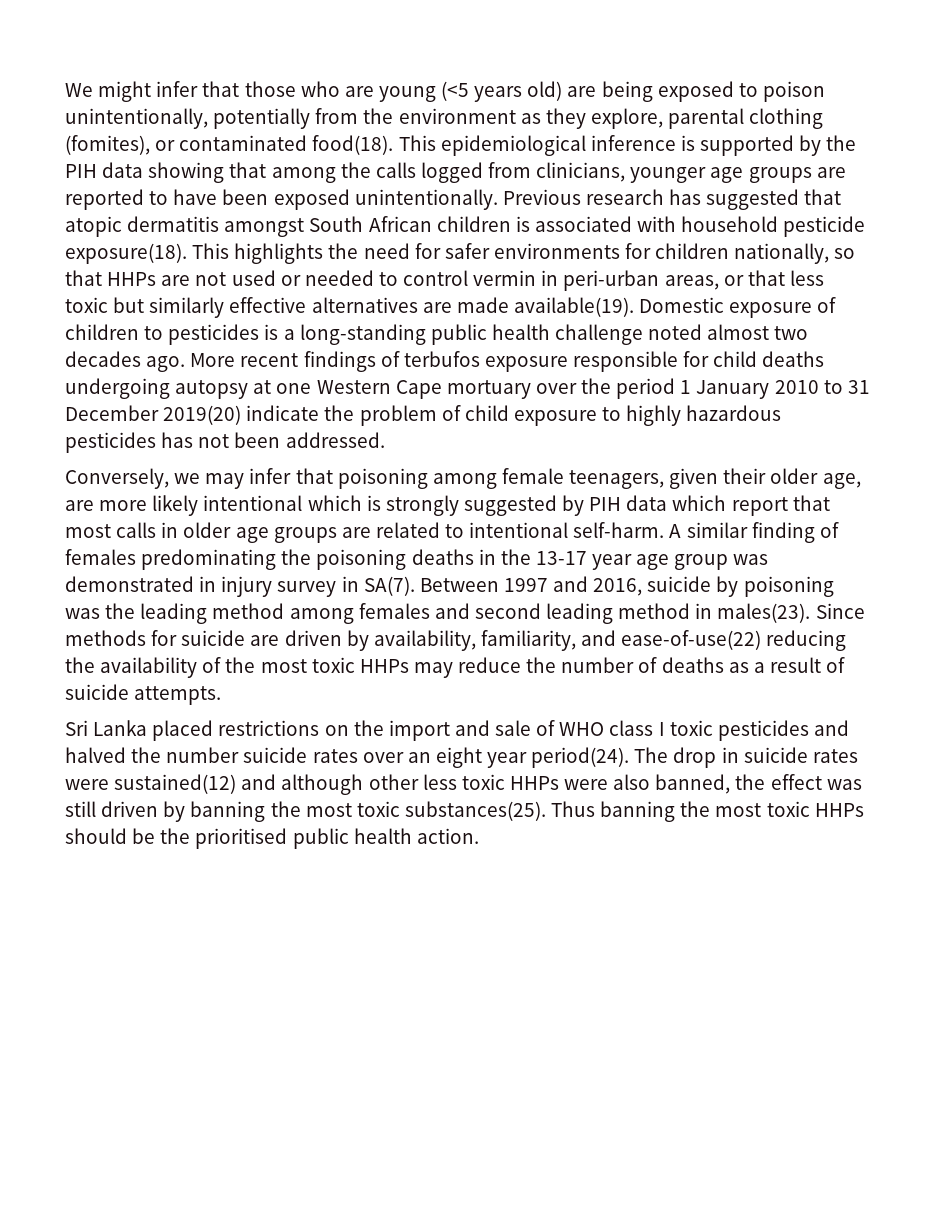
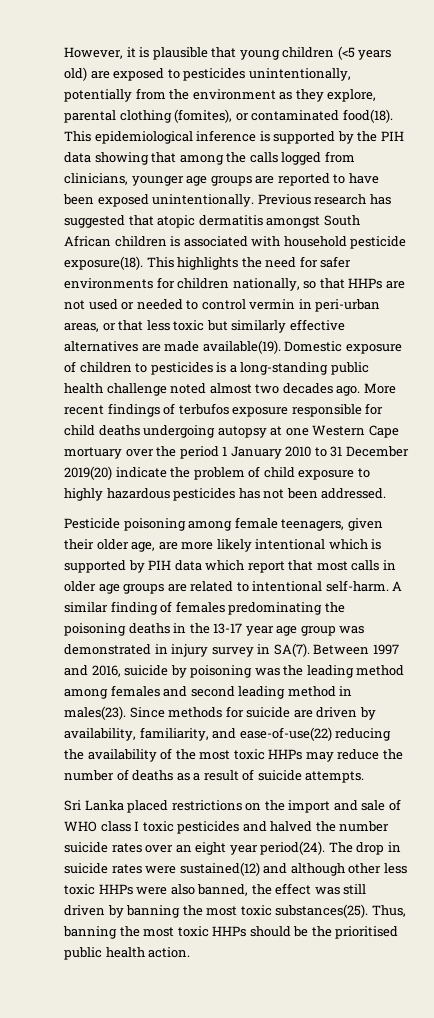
[65,81,436,102] We might infer that those who are young -> [64,47,335,60] However, it is plausible that young children
[601,81,653,102] being -> (110, 75) none
[762,81,825,102] poison -> [183,68,246,81] pesticides
[65,468,333,489] Conversely, we may infer that -> [64,518,120,529] Pesticide
[385,495,557,516] strongly suggested -> [64,560,126,573] supported
[551,801,596,817] Thus -> [371,905,406,917] Thus,

